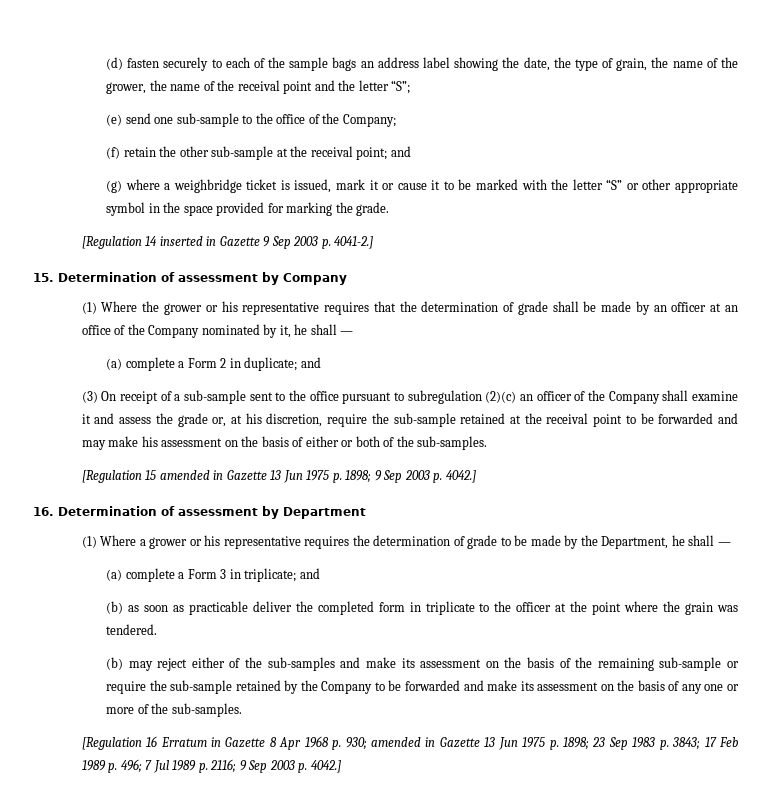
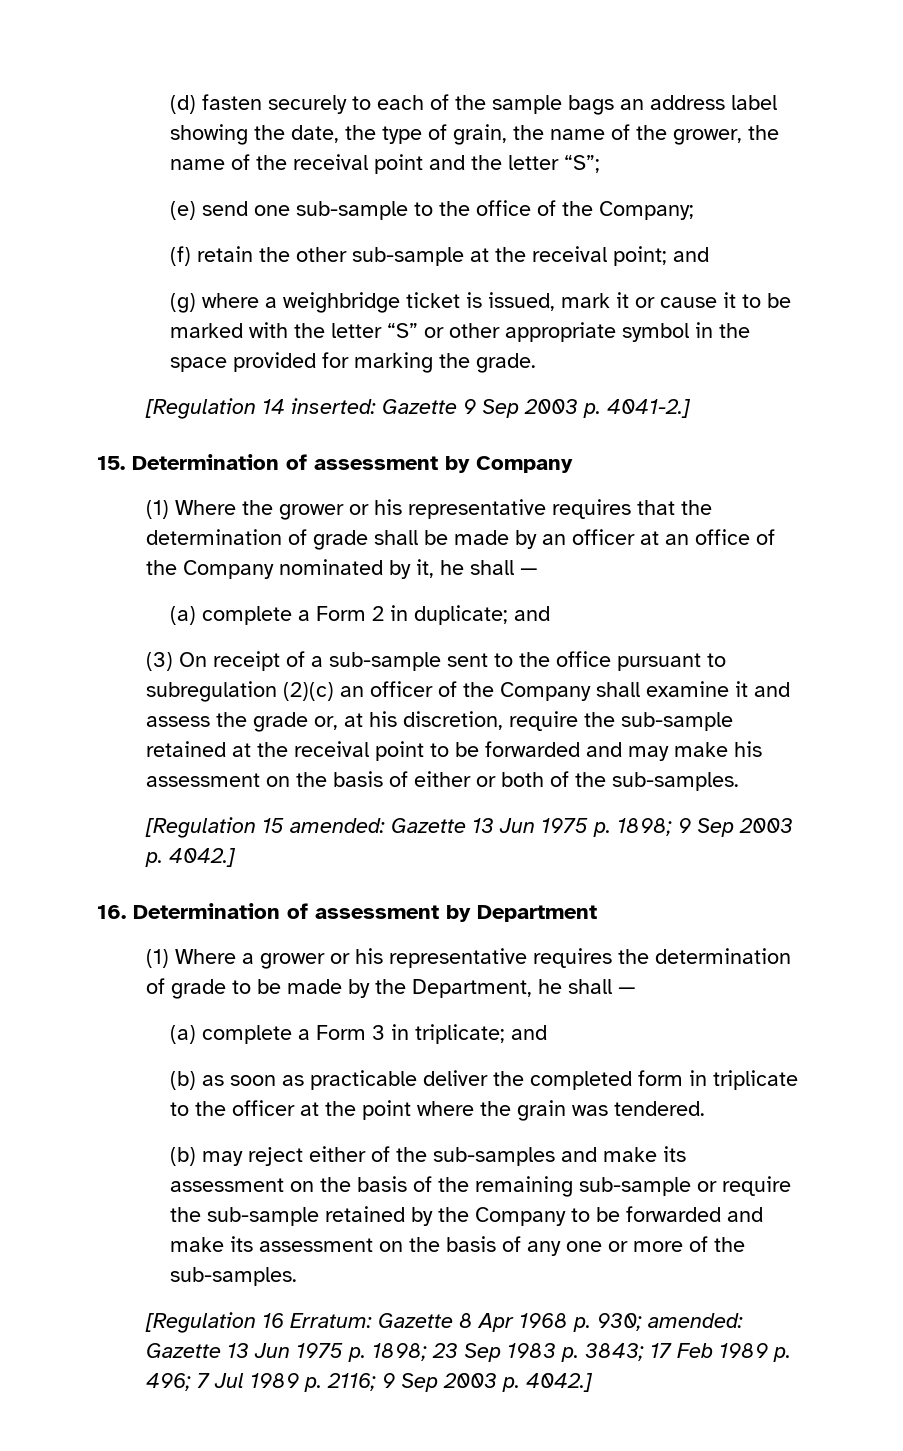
[159,236,217,246] inserted in -> [290,398,376,414] inserted:
[159,470,224,480] amended in -> [289,818,385,833] amended:
[160,737,221,747] Erratum in -> [289,1313,372,1328] Erratum:
[370,737,436,747] amended in -> [647,1313,743,1328] amended:

